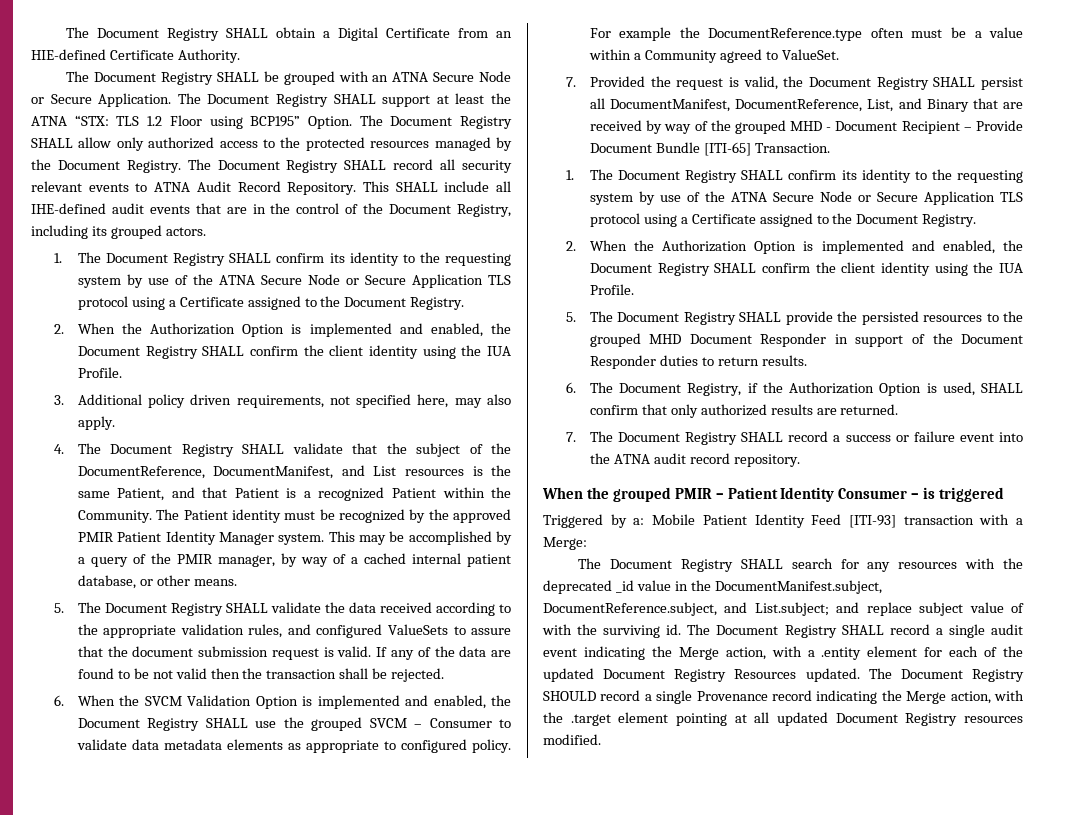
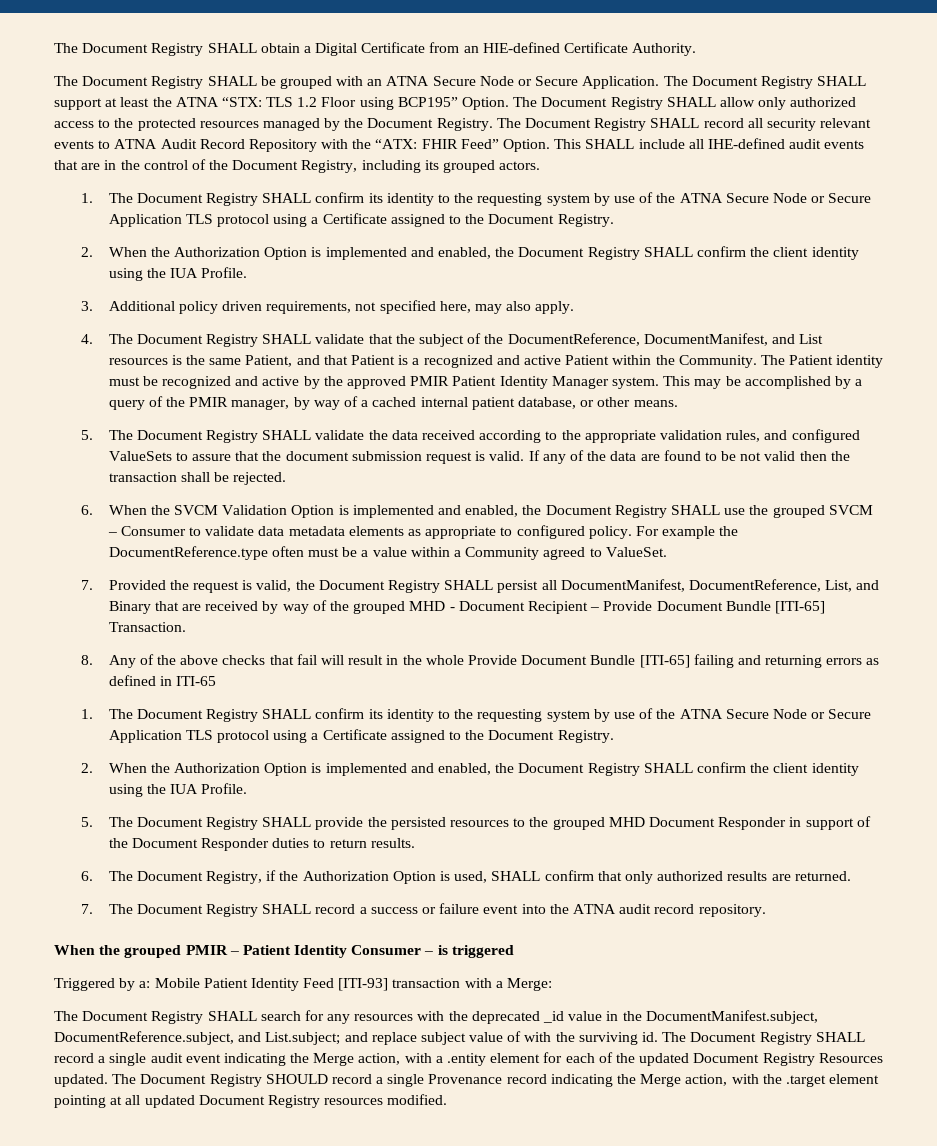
[287,182,357,195] Repository. -> [248,139,551,152] Repository with the “ATX: FHIR Feed” Option.
(385, 494) none -> [496,355,561,365] and active
(405, 516) none -> [235,376,300,386] and active
(830, 148) none -> [81,654,880,668] [108,675,217,686] // 8. Any of the above checks that fail will result in the whole Provide Document Bundle [ITI-65] failing and returning errors as defined in ITI-65

